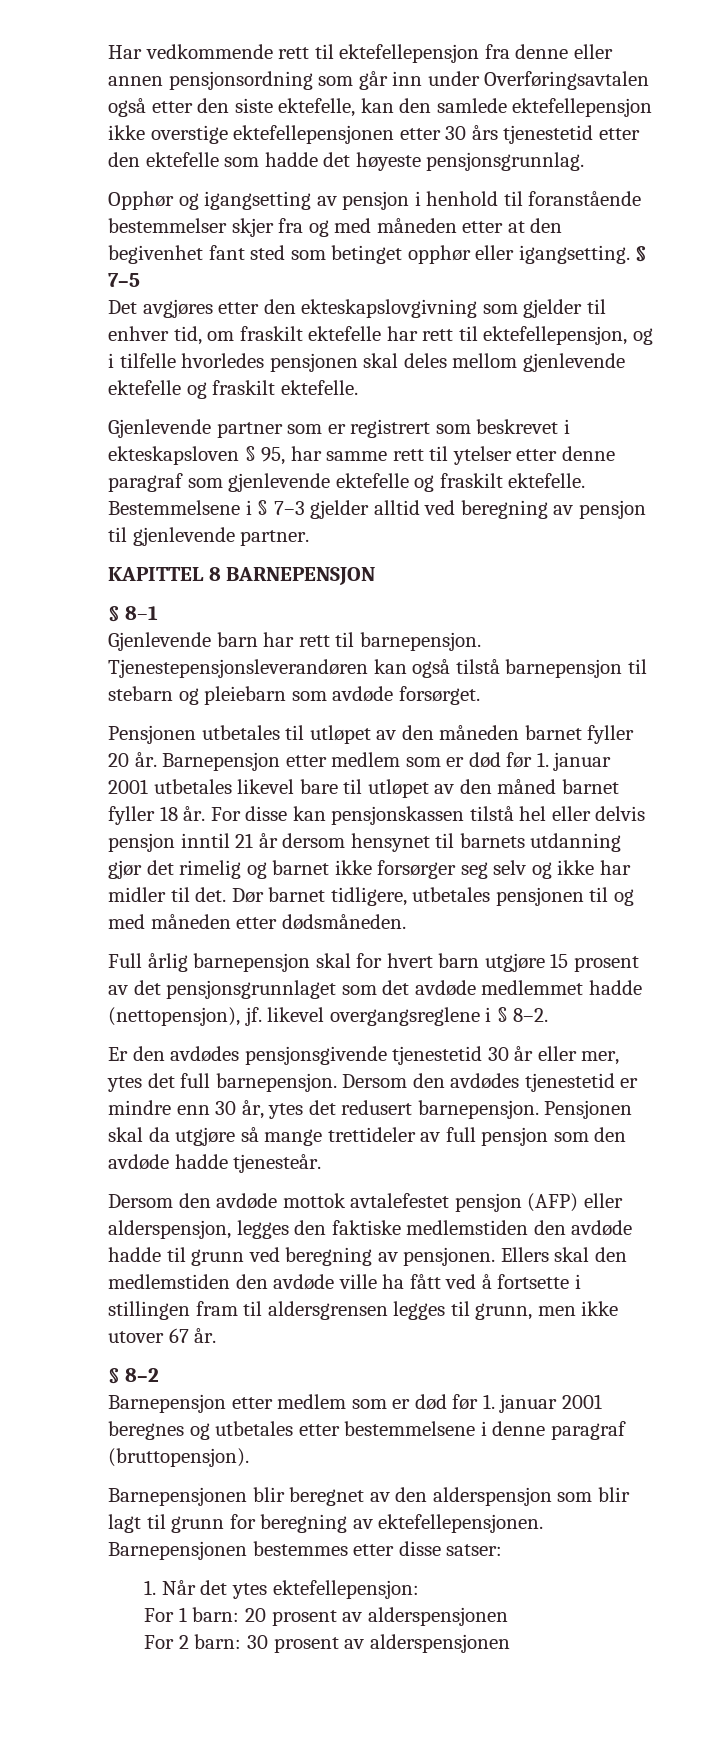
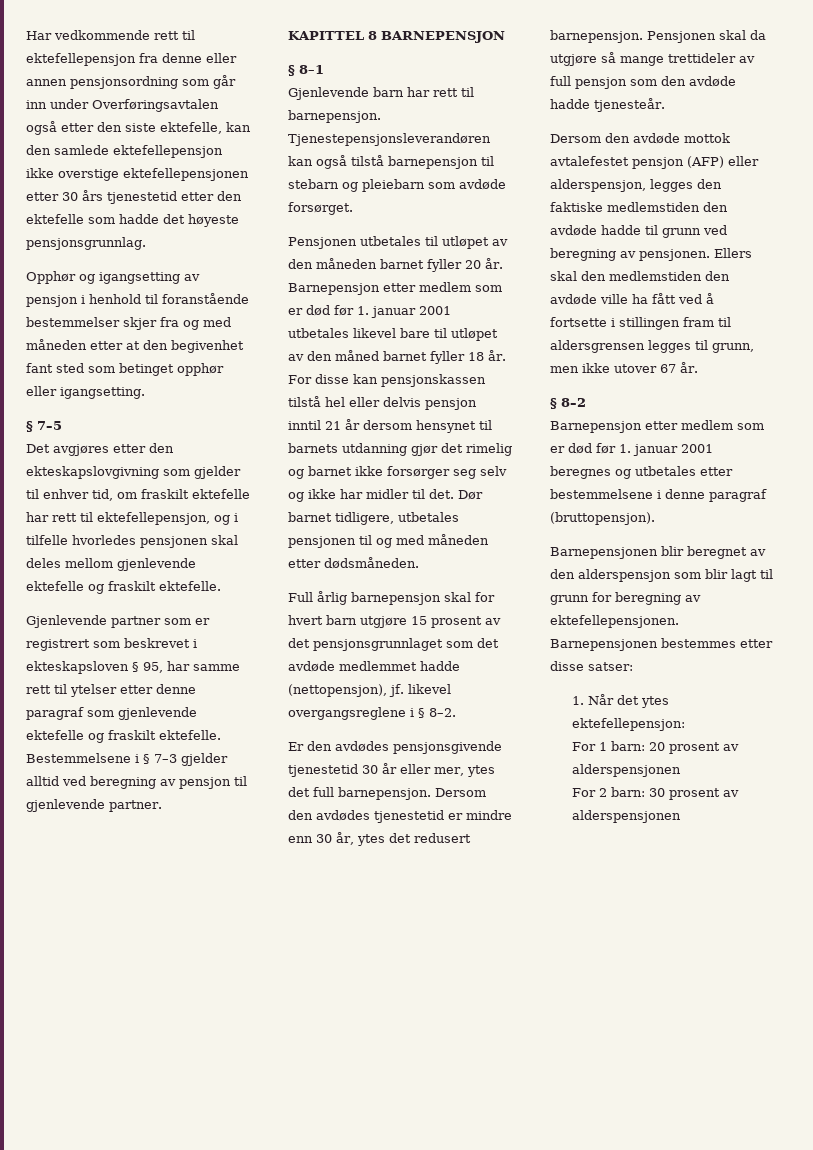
(630, 254) none -> (145, 393) //

